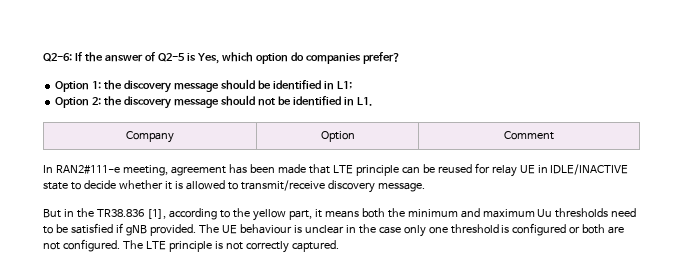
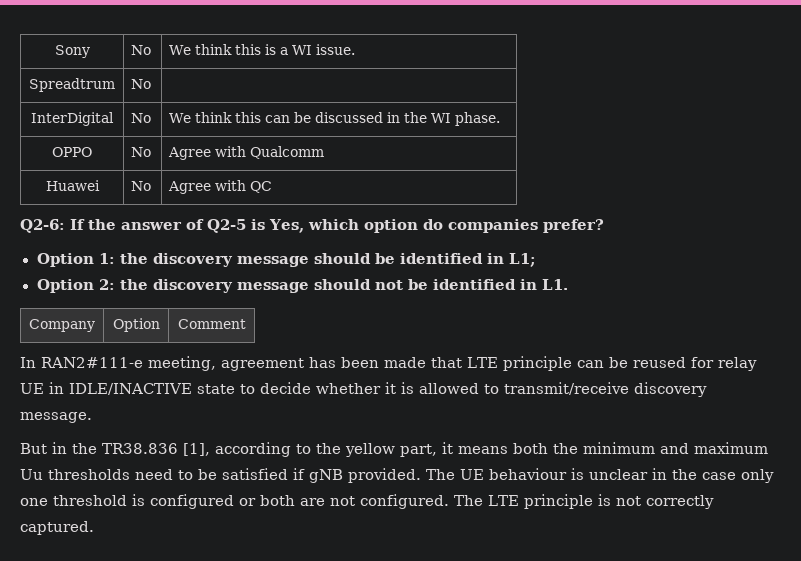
(43, 57) none -> [54,45,90,58] [131,45,152,55] [169,44,356,55] [29,78,115,92] [131,79,152,89] [31,112,114,126] [131,113,152,123] [169,112,501,126] [52,147,92,157] [131,147,152,157] [168,146,325,160] [45,180,100,191] [131,181,152,191] [168,180,273,194] Sony | No | We think this is a WI issue. // Spreadtrum | No | // InterDigital | No | We think this can be discussed in the WI phase. // OPPO | No | Agree with Qualcomm // Huawei | No | Agree with QC //

